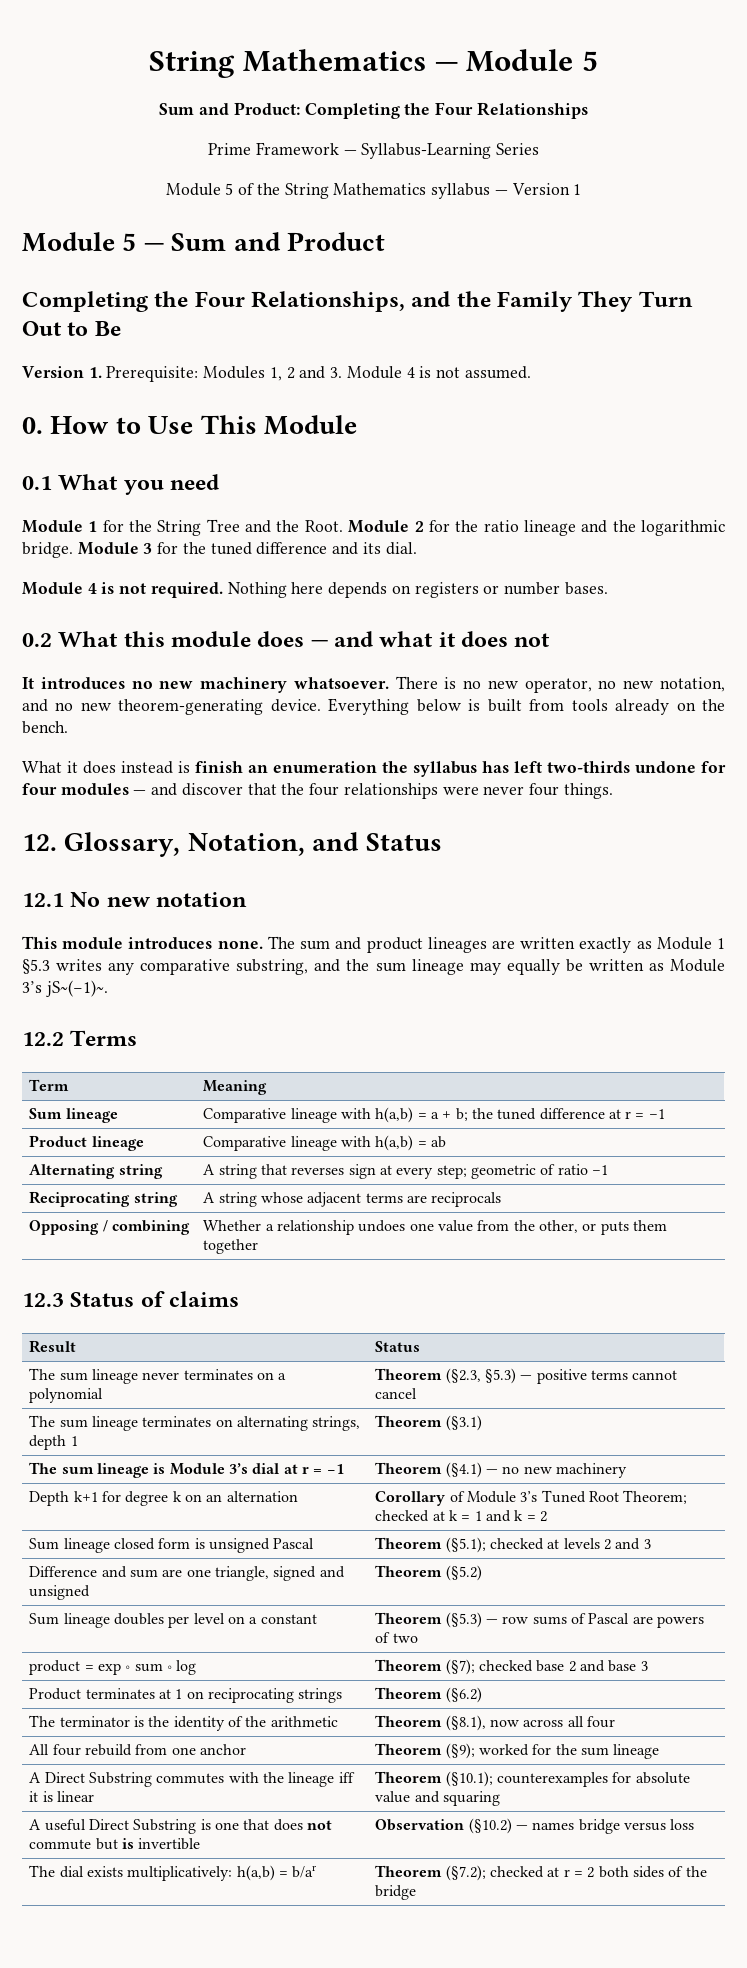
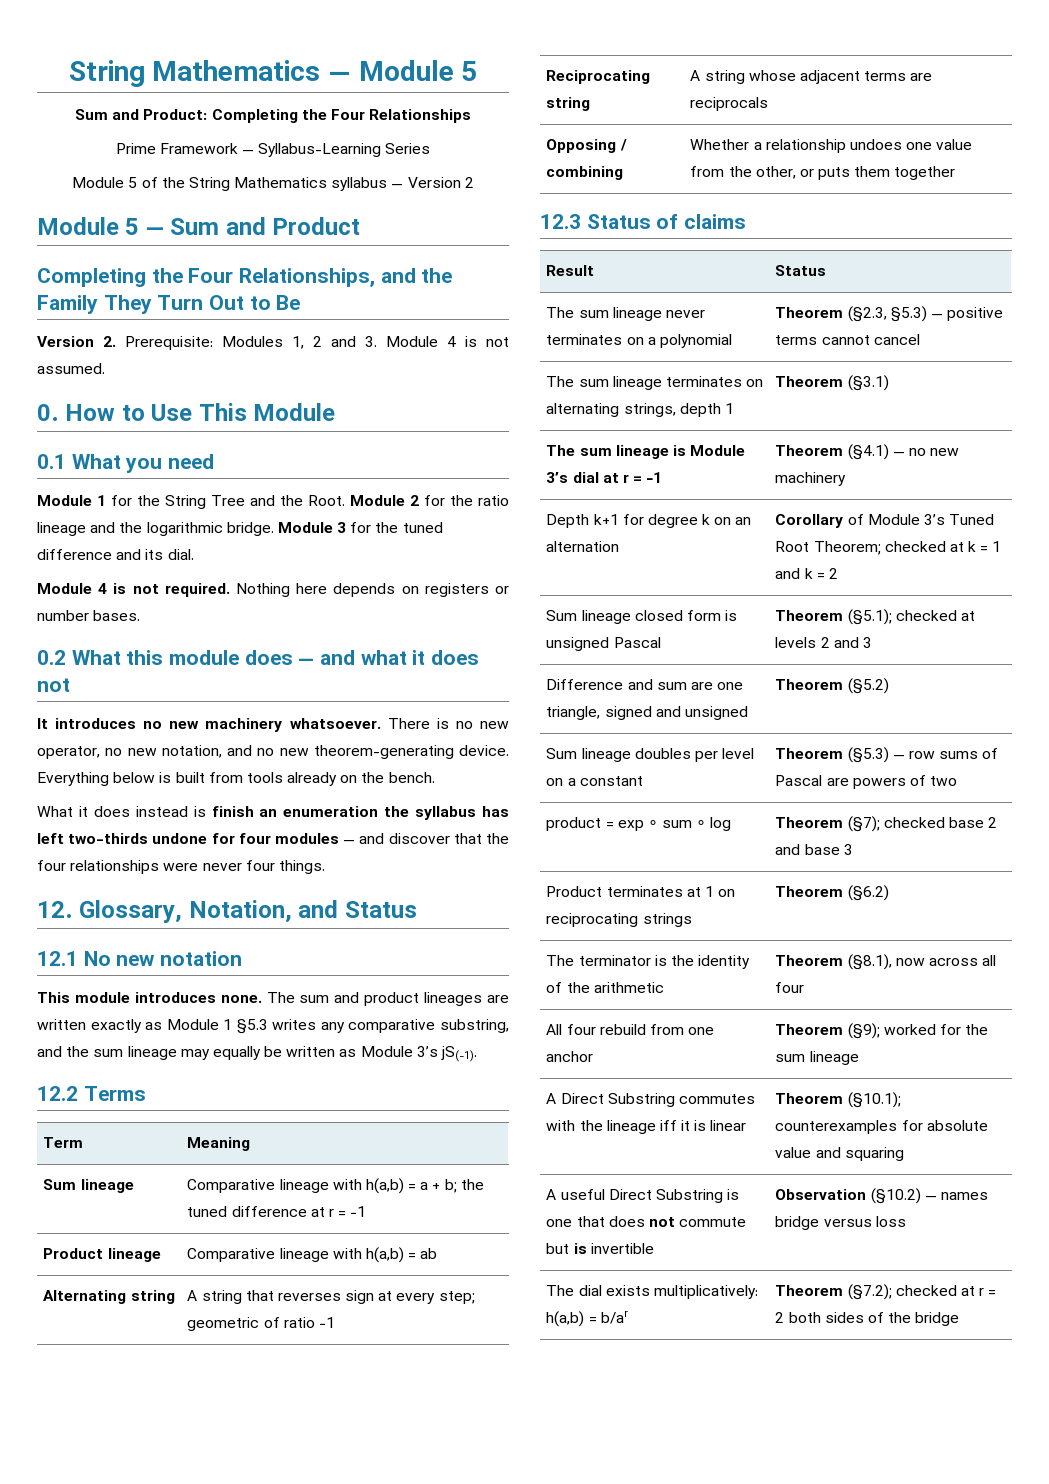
[573,184,582,195] 1 -> [464,177,474,188] 2
[88,367,102,378] 1. -> [103,336,116,347] 2.
[45,980,108,997] jS~(−1)~. -> [441,1046,478,1062] jS(−1).

